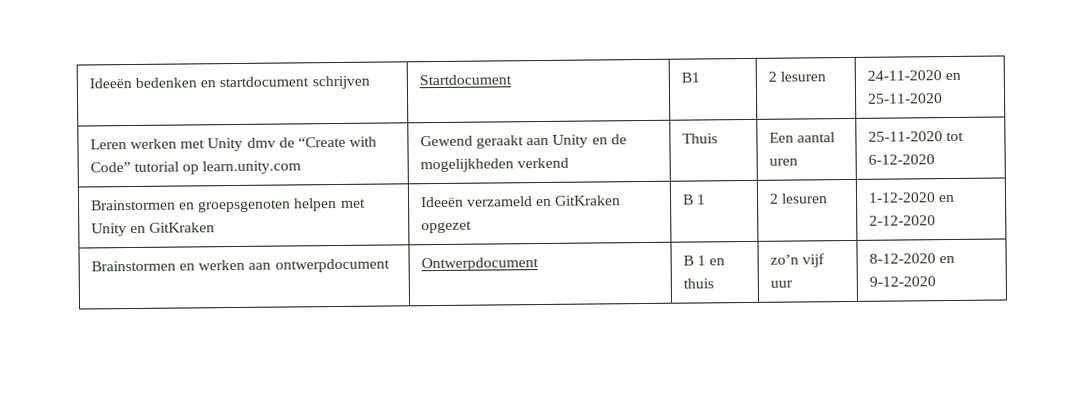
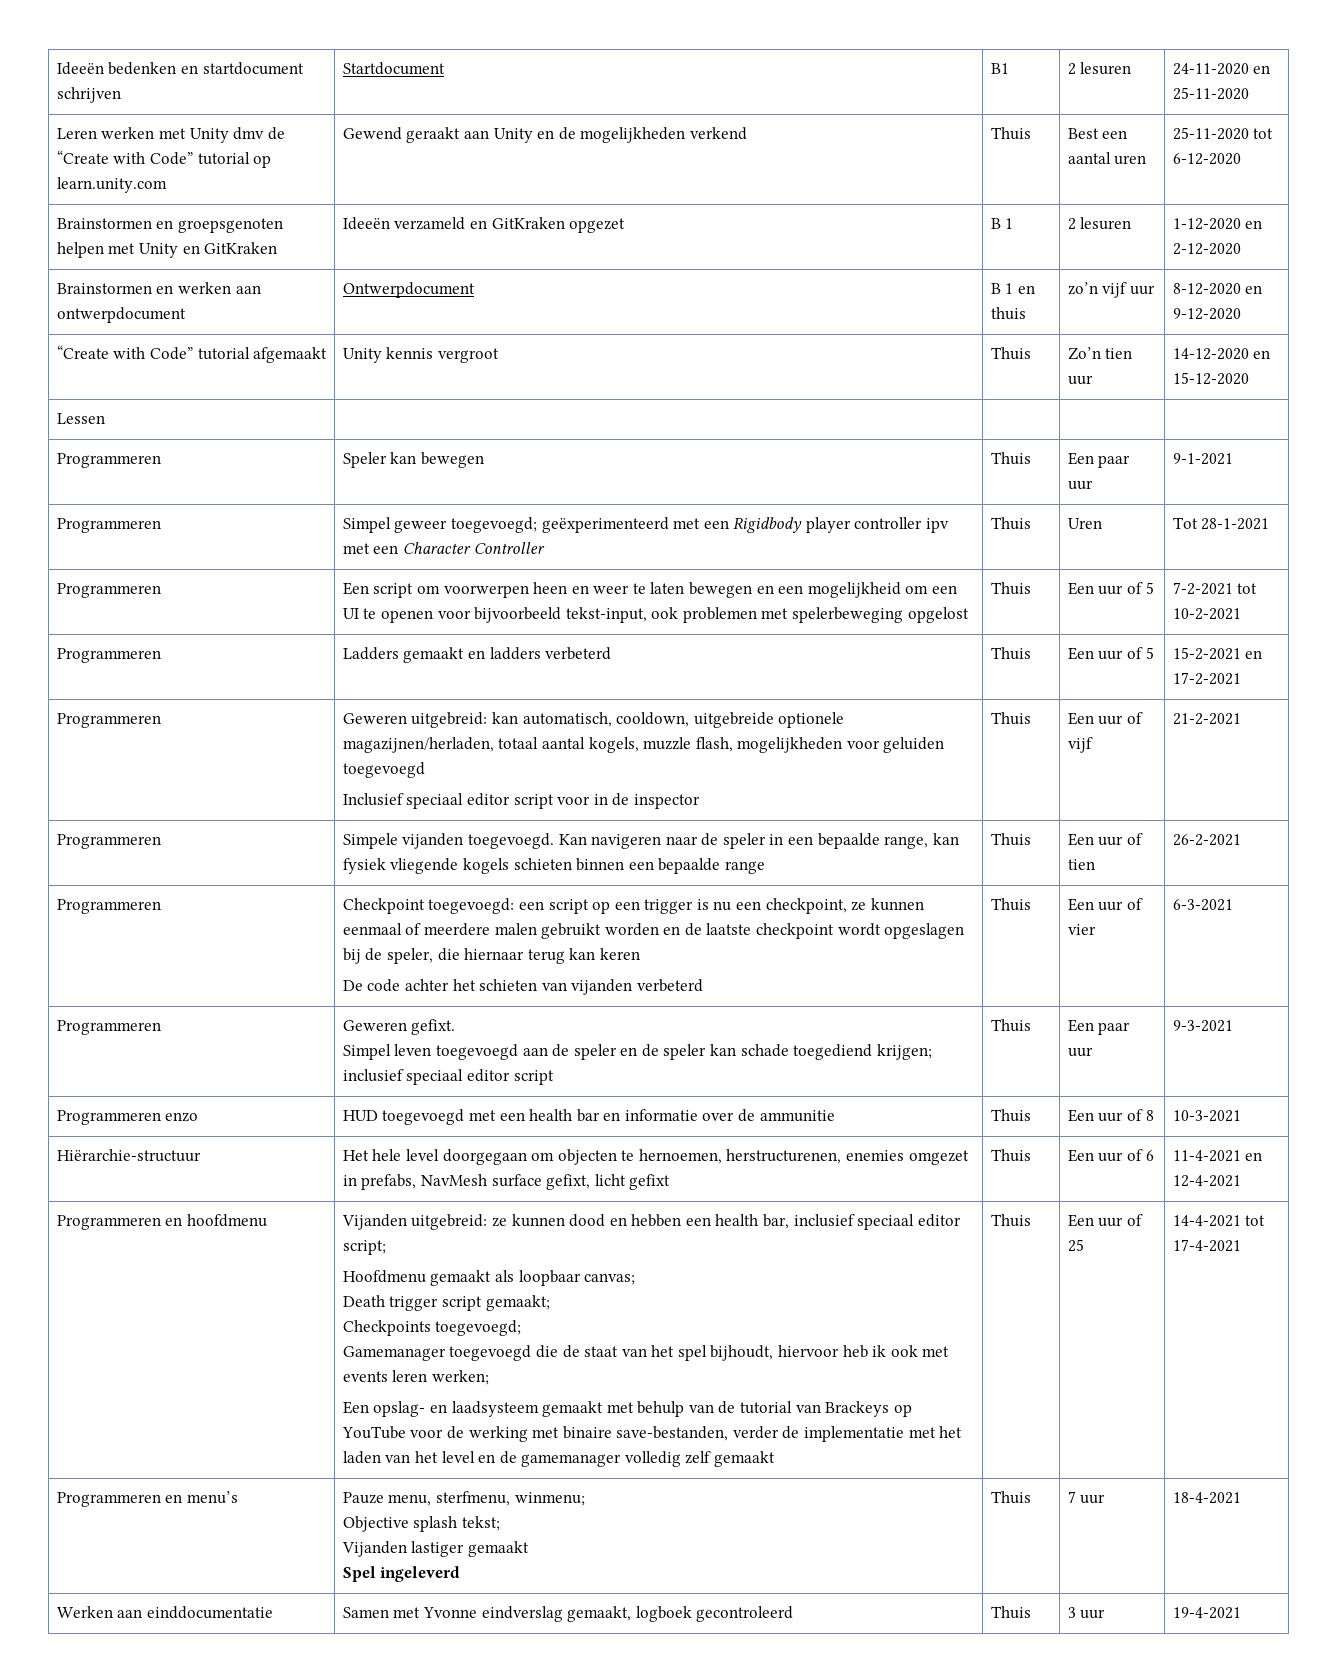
[768,132,794,143] Een -> [1067,128,1128,139] Best een
(936, 281) none -> [56,345,328,363] [342,347,499,363] [990,347,1031,360] [1067,347,1133,360] [1067,375,1093,385] [1172,348,1271,360] [1172,372,1249,385] [56,413,105,424] [56,453,161,468] [342,452,484,468] [990,452,1031,465] [1067,452,1131,468] [1067,480,1093,490] [1172,453,1233,465] [56,518,161,533] [342,517,950,533] [342,542,545,554] [990,517,1031,530] [1067,518,1102,529] [1172,517,1270,530] [56,583,161,598] [342,582,958,598] [342,607,969,623] [990,582,1031,595] [1067,582,1154,595] [1172,582,1258,595] [1172,608,1241,620] [56,648,161,663] [342,647,612,663] [990,647,1031,660] [1067,647,1154,660] [1172,647,1263,660] [1172,672,1241,685] [56,713,161,728] [342,712,845,728] [342,737,945,753] [342,762,425,778] [342,793,700,809] [990,712,1031,725] [1067,712,1143,725] [1067,737,1093,753] [1172,713,1241,725] [56,834,161,849] [342,833,959,849] [342,858,765,874] [990,833,1031,846] [1067,833,1143,846] [1067,859,1095,870] [1172,834,1241,846] [56,899,161,914] [342,898,924,914] [342,923,965,939] [342,948,640,964] [342,979,703,995] [990,898,1031,911] [1067,898,1143,911] [1067,924,1096,935] [1172,899,1233,911] [56,1020,161,1035] [342,1019,456,1035] [342,1044,932,1060] [342,1069,554,1085] [990,1019,1031,1032] [1067,1019,1131,1035] [1067,1047,1093,1057] [1172,1020,1233,1032] [56,1110,199,1125] [342,1109,835,1125] [990,1109,1031,1122] [1067,1109,1154,1122] [1172,1110,1241,1122] [56,1149,201,1162] [342,1149,969,1165] [342,1174,671,1190] [990,1149,1031,1162] [1067,1149,1154,1162] [1172,1150,1263,1162] [1172,1175,1241,1187] [56,1214,267,1230] [341,1214,961,1230] [342,1240,386,1255] [342,1270,636,1286] [342,1295,550,1311] [342,1320,522,1336] [342,1345,950,1361] [342,1370,489,1385] [342,1401,912,1417] [341,1426,963,1442] [342,1451,776,1467] [990,1214,1031,1227] [1067,1214,1143,1227] [1067,1239,1084,1252] [1172,1215,1266,1227] [1172,1239,1241,1252] [56,1491,238,1507] [342,1491,585,1506] [342,1516,500,1532] [341,1541,529,1557] [342,1566,461,1582] [990,1491,1031,1504] [1067,1491,1106,1504] [1172,1492,1241,1504] [56,1606,273,1619] [342,1606,794,1622] [990,1606,1031,1619] [1067,1607,1106,1619] [1172,1607,1241,1619] // “Create with Code” tutorial afgemaakt | Unity kennis vergroot | Thuis | Zo’n tien uur | 14-12-2020 en 15-12-2020 // Lessen | | | | // Programmeren | Speler kan bewegen | Thuis | Een paar uur | 9-1-2021 // Programmeren | Simpel geweer toegevoegd; geëxperimenteerd met een Rigidbody player controller ipv met een Character Controller | Thuis | Uren | Tot 28-1-2021 // Programmeren | Een script om voorwerpen heen en weer te laten bewegen en een mogelijkheid om een UI te openen voor bijvoorbeeld tekst-input, ook problemen met spelerbeweging opgelost | Thuis | Een uur of 5 | 7-2-2021 tot 10-2-2021 // Programmeren | Ladders gemaakt en ladders verbeterd | Thuis | Een uur of 5 | 15-2-2021 en 17-2-2021 // Programmeren | Geweren uitgebreid: kan automatisch, cooldown, uitgebreide optionele magazijnen/herladen, totaal aantal kogels, muzzle flash, mogelijkheden voor geluiden toegevoegd // Inclusief speciaal editor script voor in de inspector | Thuis | Een uur of vijf | 21-2-2021 // Programmeren | Simpele vijanden toegevoegd. Kan navigeren naar de speler in een bepaalde range, kan fysiek vliegende kogels schieten binnen een bepaalde range | Thuis | Een uur of tien | 26-2-2021 // Programmeren | Checkpoint toegevoegd: een script op een trigger is nu een checkpoint, ze kunnen eenmaal of meerdere malen gebruikt worden en de laatste checkpoint wordt opgeslagen bij de speler, die hiernaar terug kan keren // De code achter het schieten van vijanden verbeterd | Thuis | Een uur of vier | 6-3-2021 // Programmeren | Geweren gefixt. // Simpel leven toegevoegd aan de speler en de speler kan schade toegediend krijgen; inclusief speciaal editor script | Thuis | Een paar uur | 9-3-2021 // Programmeren enzo | HUD toegevoegd met een health bar en informatie over de ammunitie | Thuis | Een uur of 8 | 10-3-2021 // Hiërarchie-structuur | Het hele level doorgegaan om objecten te hernoemen, herstructurenen, enemies omgezet in prefabs, NavMesh surface gefixt, licht gefixt | Thuis | Een uur of 6 | 11-4-2021 en 12-4-2021 // Programmeren en hoofdmenu | Vijanden uitgebreid: ze kunnen dood en hebben een health bar, inclusief speciaal editor script; // Hoofdmenu gemaakt als loopbaar canvas; // Death trigger script gemaakt; // Checkpoints toegevoegd; // Gamemanager toegevoegd die de staat van het spel bijhoudt, hiervoor heb ik ook met events leren werken; // Een opslag- en laadsysteem gemaakt met behulp van de tutorial van Brackeys op YouTube voor de werking met binaire save-bestanden, verder de implementatie met het laden van het level en de gamemanager volledig zelf gemaakt | Thuis | Een uur of 25 | 14-4-2021 tot 17-4-2021 // Programmeren en menu’s | Pauze menu, sterfmenu, winmenu; // Objective splash tekst; // Vijanden lastiger gemaakt // Spel ingeleverd | Thuis | 7 uur | 18-4-2021 // Werken aan einddocumentatie | Samen met Yvonne eindverslag gemaakt, logboek gecontroleerd | Thuis | 3 uur | 19-4-2021

